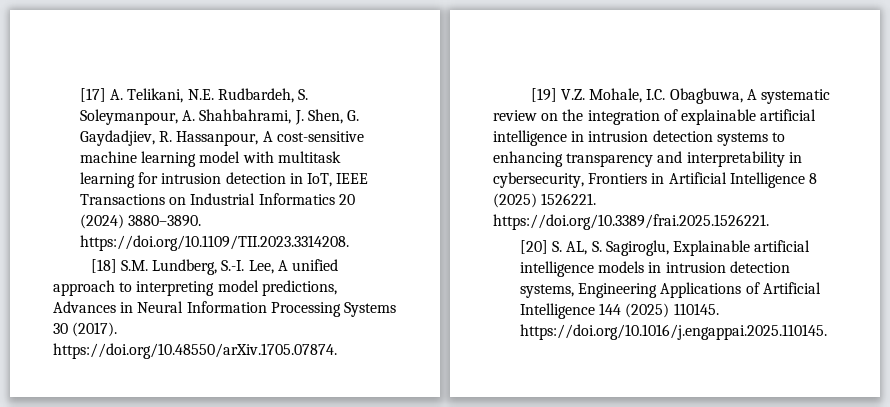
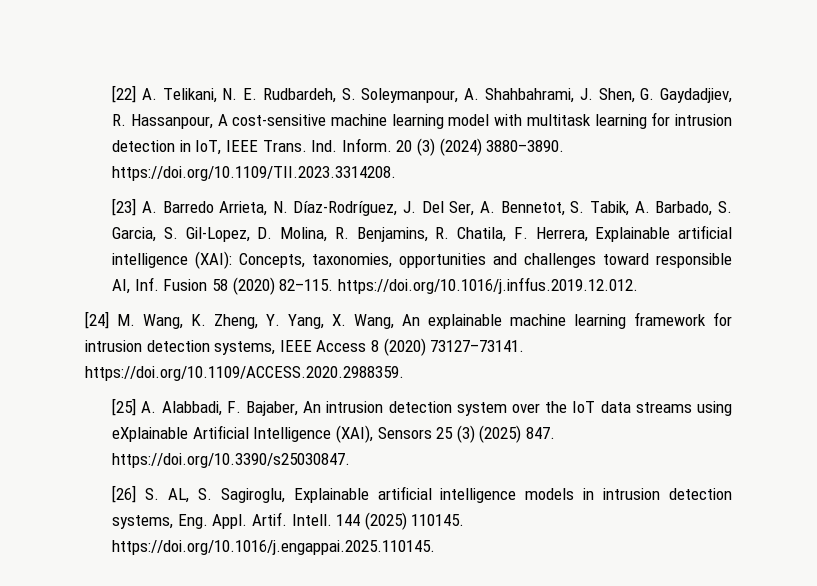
[80,88,107,102] [17] -> [112,85,137,103] [22]
[187,89,214,100] N.E. -> [222,88,258,100] N. E.
[80,193,355,205] [80,214,202,229] [80,235,350,251] [90,259,338,275] [53,280,337,296] [53,301,396,317] [53,322,118,337] [53,343,337,359] [530,88,830,104] [493,109,817,125] [493,130,785,146] [493,151,802,167] [493,172,817,188] [493,193,597,208] [493,214,769,230] [520,240,549,254] Transactions on Industrial Informatics 20 (2024) 3880–3890. https://doi.org/10.1109/TII.2023.3314208. // [18] S.M. Lundberg, S.-I. Lee, A unified approach to interpreting model predictions, Advances in Neural Information Processing Systems 30 (2017). https://doi.org/10.48550/arXiv.1705.07874. // [19] V.Z. Mohale, I.C. Obagbuwa, A systematic review on the integration of explainable artificial intelligence in intrusion detection systems to enhancing transparency and interpretability in cybersecurity, Frontiers in Artificial Intelligence 8 (2025) 1526221. https://doi.org/10.3389/frai.2025.1526221. // [20] -> [262,138,565,156] [112,166,397,181] [112,198,732,216] [112,225,732,242] [112,251,732,269] [112,277,638,295] [85,311,732,329] [85,338,525,356] [85,366,404,381] [112,398,732,416] [112,425,555,443] [112,453,351,468] [112,485,137,503] Trans. Ind. Inform. 20 (3) (2024) 3880–3890. https://doi.org/10.1109/TII.2023.3314208. // [23] A. Barredo Arrieta, N. Díaz-Rodríguez, J. Del Ser, A. Bennetot, S. Tabik, A. Barbado, S. Garcia, S. Gil-Lopez, D. Molina, R. Benjamins, R. Chatila, F. Herrera, Explainable artificial intelligence (XAI): Concepts, taxonomies, opportunities and challenges toward responsible AI, Inf. Fusion 58 (2020) 82–115. https://doi.org/10.1016/j.inffus.2019.12.012. // [24] M. Wang, K. Zheng, Y. Yang, X. Wang, An explainable machine learning framework for intrusion detection systems, IEEE Access 8 (2020) 73127–73141. https://doi.org/10.1109/ACCESS.2020.2988359. // [25] A. Alabbadi, F. Bajaber, An intrusion detection system over the IoT data streams using eXplainable Artificial Intelligence (XAI), Sensors 25 (3) (2025) 847. https://doi.org/10.3390/s25030847. // [26]
[578,282,821,298] [520,303,596,319] Engineering Applications of Artificial Intelligence -> [177,512,332,529] Eng. Appl. Artif. Intell.

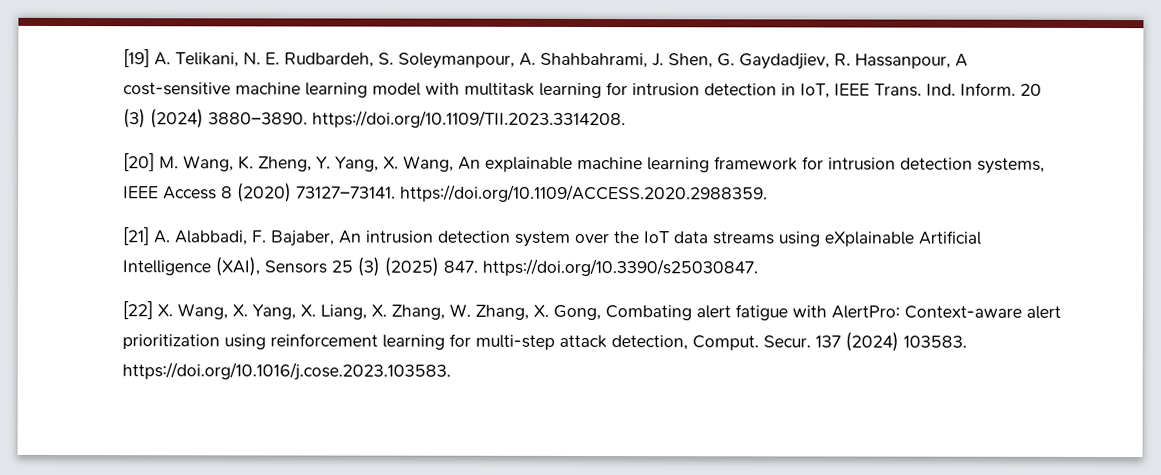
[112,85,137,103] [22] -> [123,49,151,68] [19]
[112,198,732,216] [112,225,732,242] [112,251,732,269] [112,277,638,295] [85,311,109,329] [23] A. Barredo Arrieta, N. Díaz-Rodríguez, J. Del Ser, A. Bennetot, S. Tabik, A. Barbado, S. Garcia, S. Gil-Lopez, D. Molina, R. Benjamins, R. Chatila, F. Herrera, Explainable artificial intelligence (XAI): Concepts, taxonomies, opportunities and challenges toward responsible AI, Inf. Fusion 58 (2020) 82–115. https://doi.org/10.1016/j.inffus.2019.12.012. // [24] -> [123,153,156,172] [20]
[112,398,137,416] [25] -> [122,227,151,246] [21]
[112,485,732,503] [112,512,465,530] [112,540,436,555] [26] S. AL, S. Sagiroglu, Explainable artificial intelligence models in intrusion detection systems, Eng. Appl. Artif. Intell. 144 (2025) 110145. https://doi.org/10.1016/j.engappai.2025.110145. -> [122,301,1062,321] [122,331,968,352] [122,362,452,381] [22] X. Wang, X. Yang, X. Liang, X. Zhang, W. Zhang, X. Gong, Combating alert fatigue with AlertPro: Context-aware alert prioritization using reinforcement learning for multi-step attack detection, Comput. Secur. 137 (2024) 103583. https://doi.org/10.1016/j.cose.2023.103583.

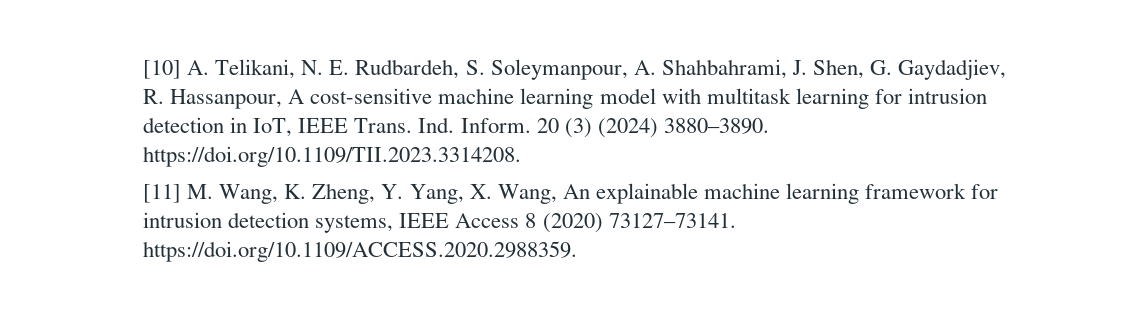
[123,49,151,68] [19] -> [143,60,182,79] [10]
[123,153,156,172] [20] -> [143,184,182,203] [11]
[122,227,983,247] [122,256,759,277] [122,301,1062,321] [122,331,968,352] [122,362,452,381] // [21] A. Alabbadi, F. Bajaber, An intrusion detection system over the IoT data streams using eXplainable Artificial Intelligence (XAI), Sensors 25 (3) (2025) 847. https://doi.org/10.3390/s25030847. // [22] X. Wang, X. Yang, X. Liang, X. Zhang, W. Zhang, X. Gong, Combating alert fatigue with AlertPro: Context-aware alert prioritization using reinforcement learning for multi-step attack detection, Comput. Secur. 137 (2024) 103583. https://doi.org/10.1016/j.cose.2023.103583. -> (578, 251) none

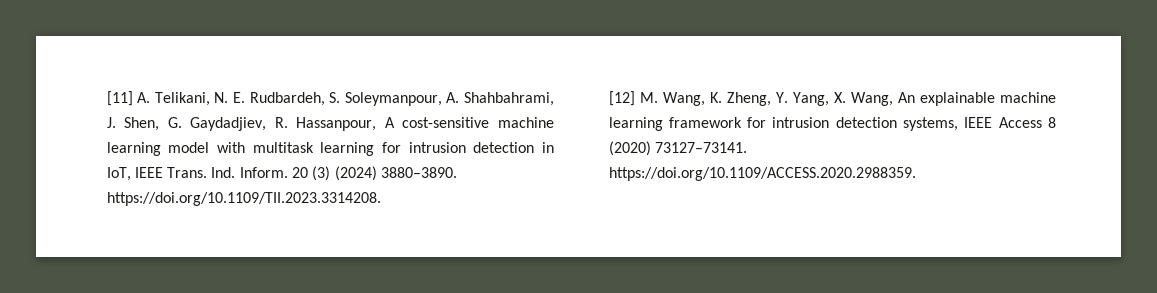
[143,60,182,79] [10] -> [106,91,133,106] [11]
[143,184,182,203] [11] -> [608,91,635,106] [12]

